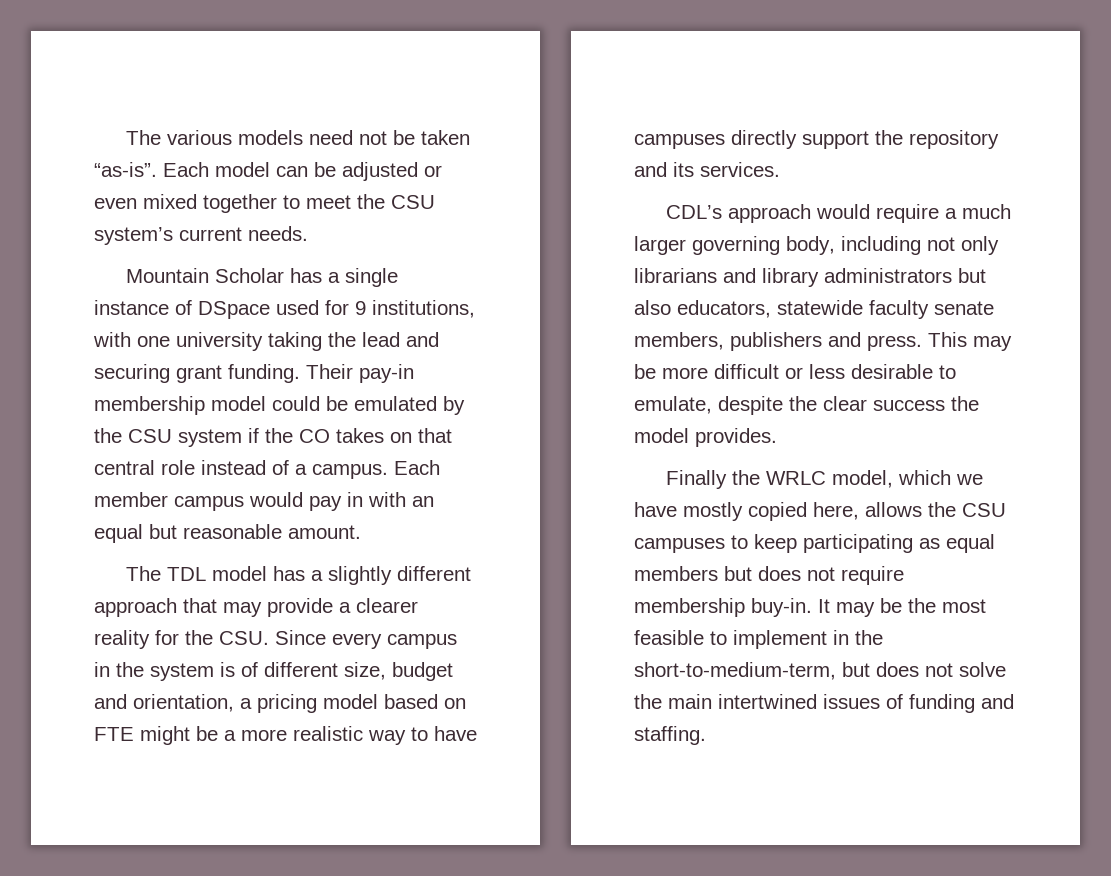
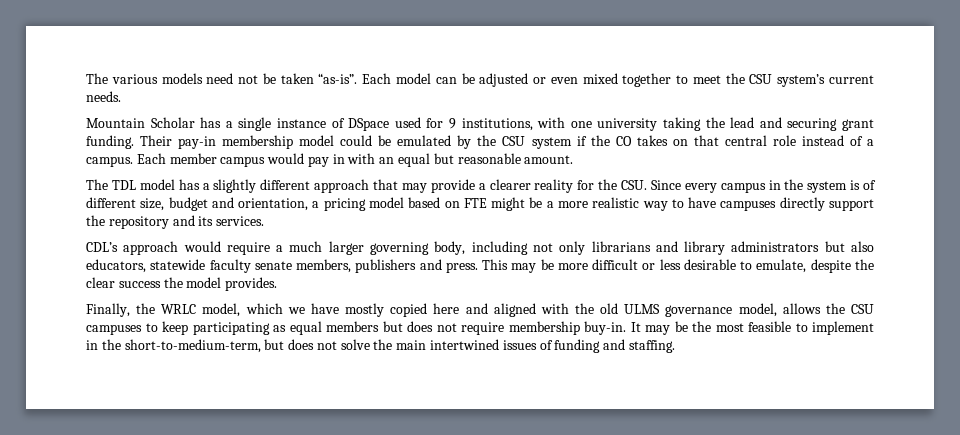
[666,470,728,489] Finally -> [86,303,130,317] Finally,
[813,502,859,520] here, -> [433,303,777,317] here and aligned with the old ULMS governance model,

